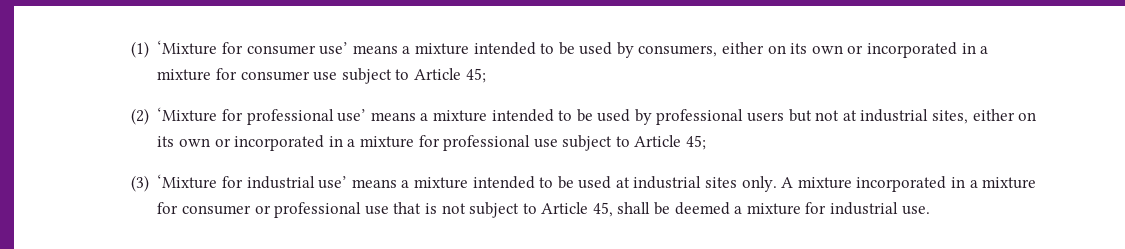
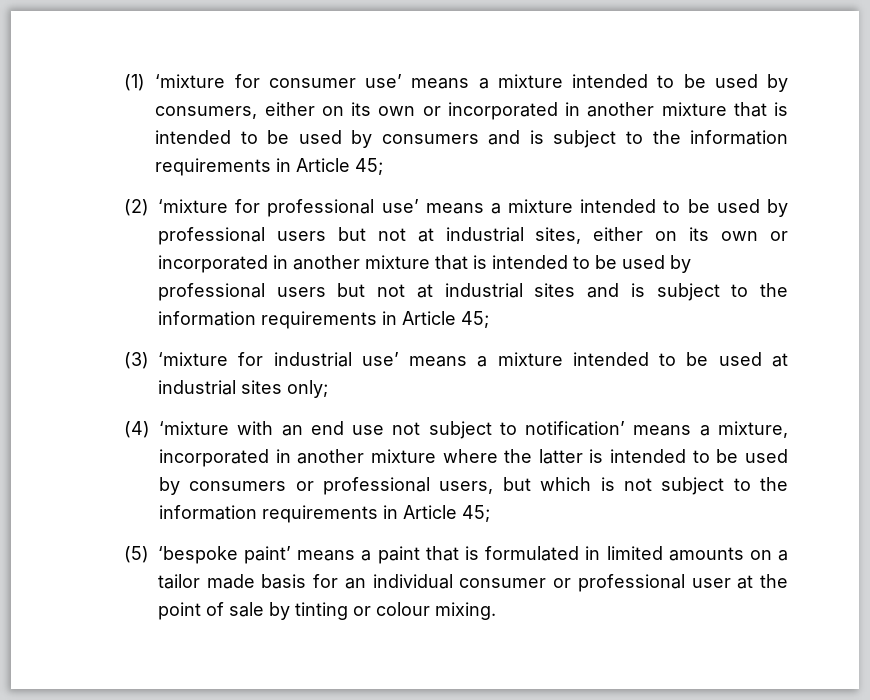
[157,40,218,55] ‘Mixture -> [155,74,226,88] ‘mixture
[980,46,989,54] [157,68,410,84] a mixture for consumer use subject to -> [587,102,789,117] [155,130,789,148] [155,158,292,176] another mixture that is intended to be used by consumers and is subject to the information requirements in
[157,107,218,122] ‘Mixture -> [157,199,228,213] ‘mixture
[347,135,630,151] a mixture for professional use subject to -> [292,255,691,273] [157,283,788,301] [157,311,397,329] another mixture that is intended to be used by professional users but not at industrial sites and is subject to the information requirements in
[157,174,218,189] ‘Mixture -> [157,352,228,366] ‘mixture
[741,176,1037,192] [157,202,930,218] only. A mixture incorporated in a mixture for consumer or professional use that is not subject to Article 45, shall be deemed a mixture for industrial use. -> [286,380,328,398] [123,421,788,439] [158,449,789,467] [158,477,788,495] [158,505,490,523] [123,546,788,564] [157,574,789,592] [157,602,496,620] only; // (4) ‘mixture with an end use not subject to notification’ means a mixture, incorporated in another mixture where the latter is intended to be used by consumers or professional users, but which is not subject to the information requirements in Article 45; // (5) ‘bespoke paint’ means a paint that is formulated in limited amounts on a tailor made basis for an individual consumer or professional user at the point of sale by tinting or colour mixing.

